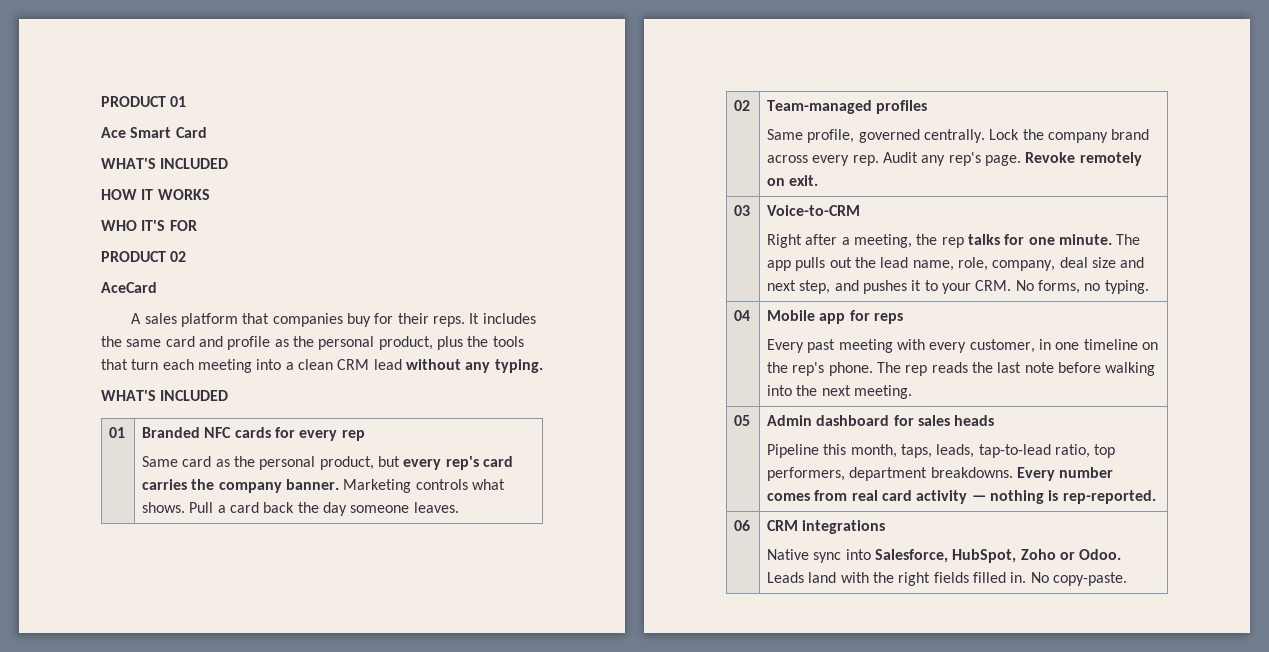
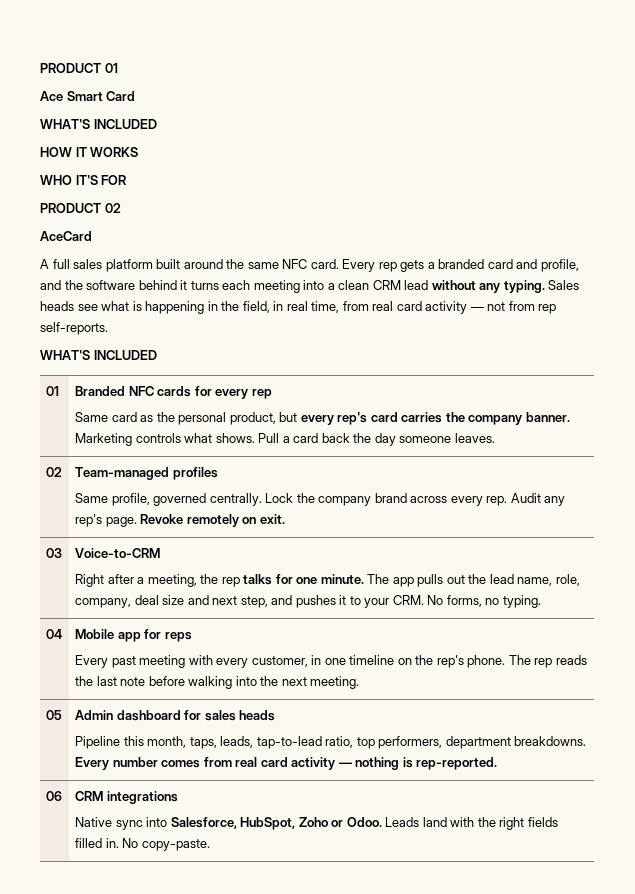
(142, 318) none -> [52,259,70,269] full
[242,313,536,327] [101,336,524,350] [101,359,159,370] that companies buy for their reps. It includes the same card and profile as the personal product, plus the tools that turn -> [156,259,579,272] [40,280,219,290] built around the same NFC card. Every rep gets a branded card and profile, and the software behind it turns
(543, 366) none -> [548,280,580,290] [40,301,557,314] [40,322,108,335] Sales heads see what is happening in the field, in real time, from real card activity — not from rep self-reports.

